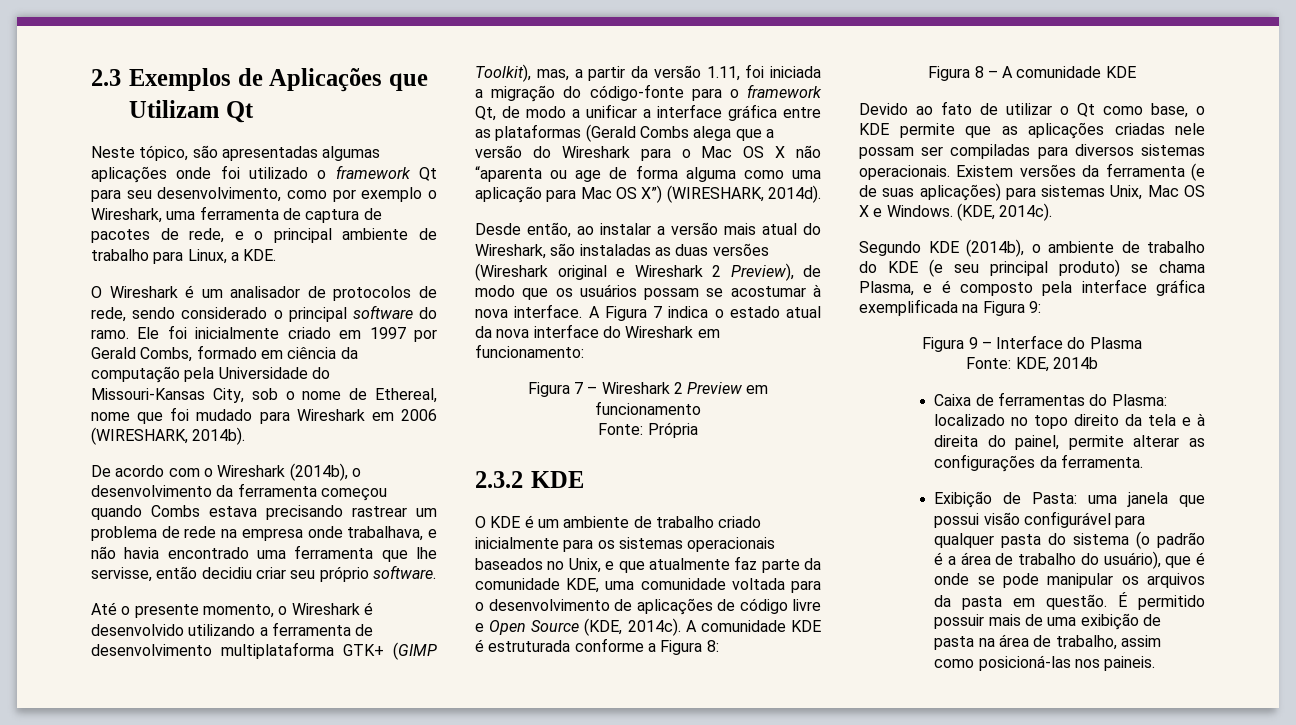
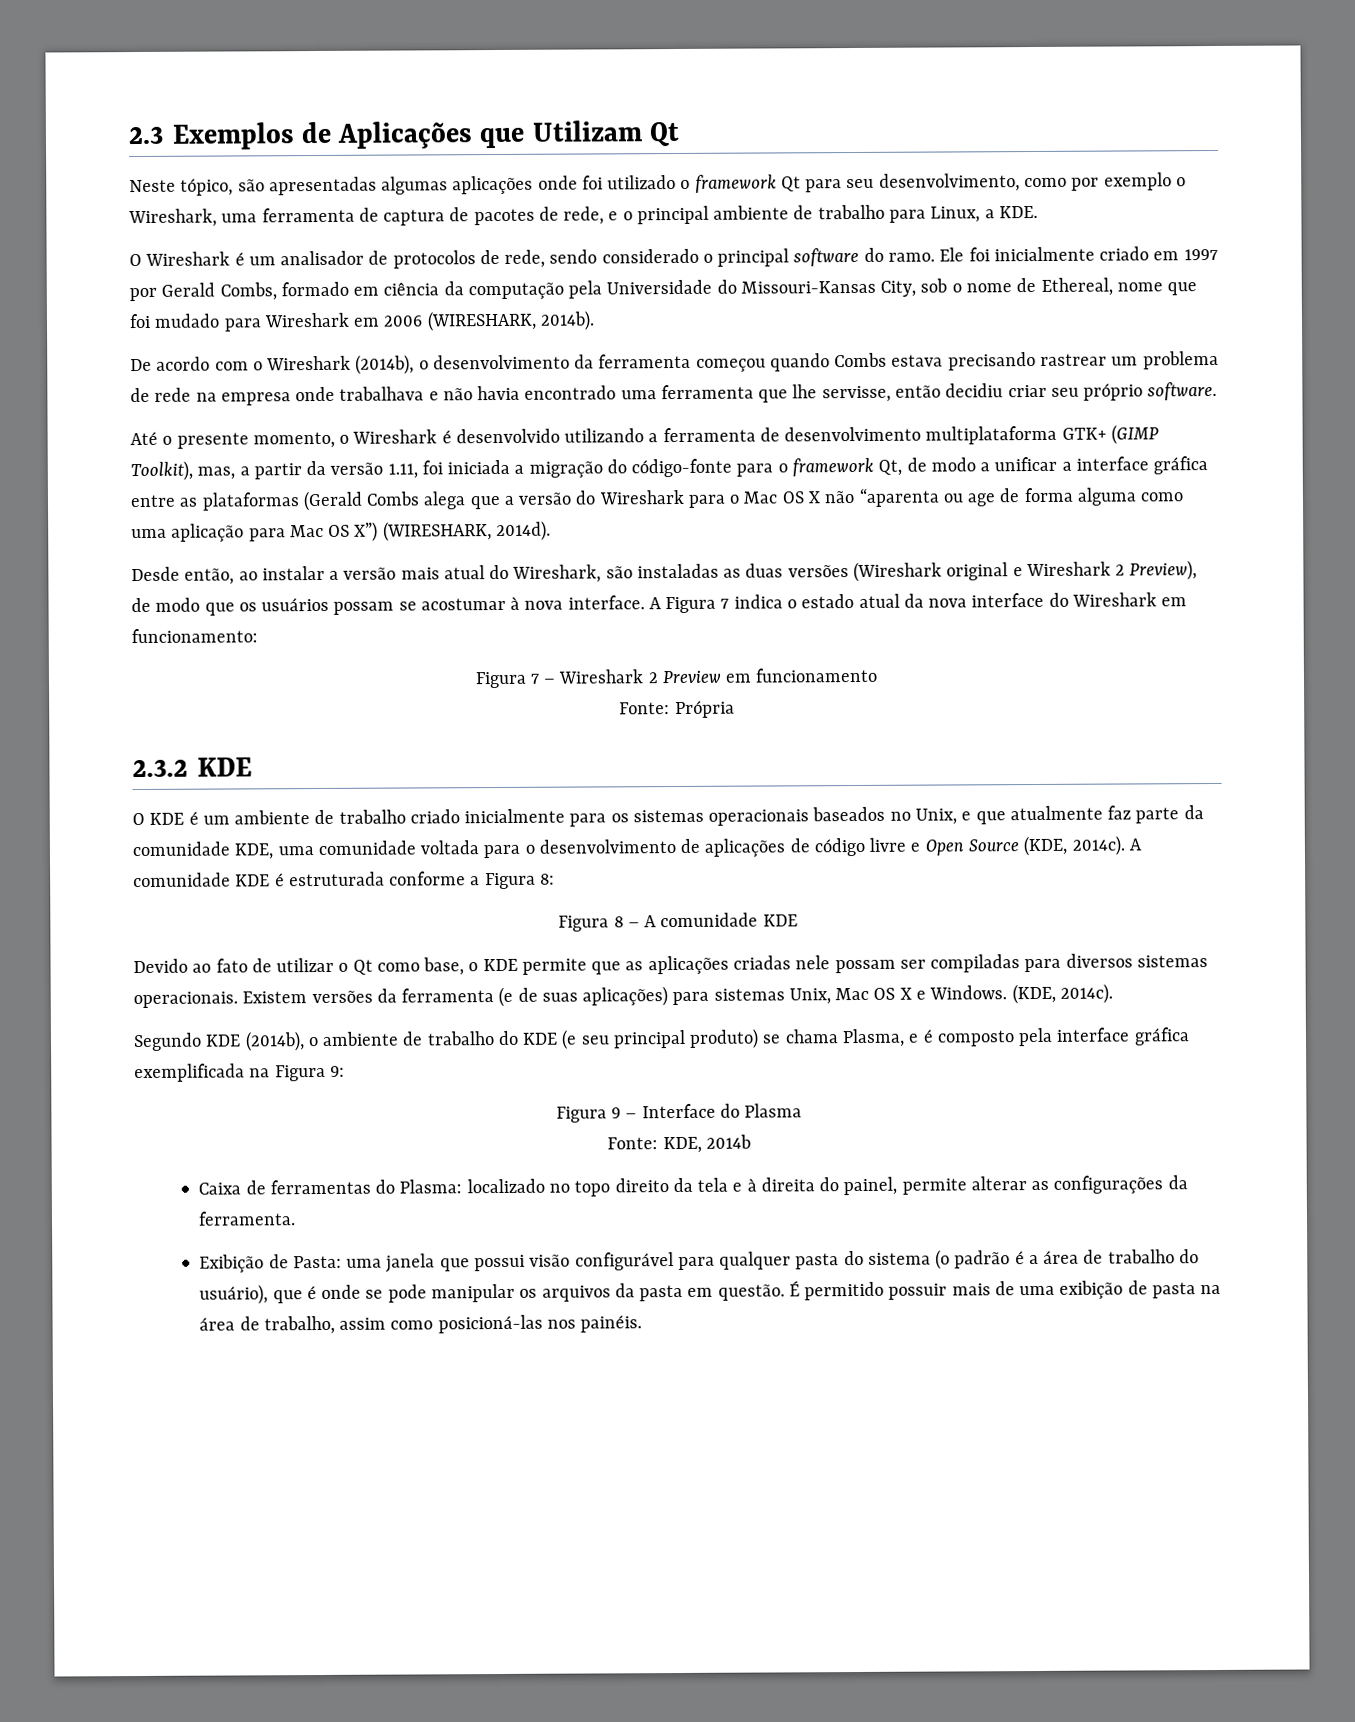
[347,526,424,541] trabalhava, -> [339,386,425,401] trabalhava
[1104,656,1156,671] paineis. -> [580,1315,643,1333] painéis.

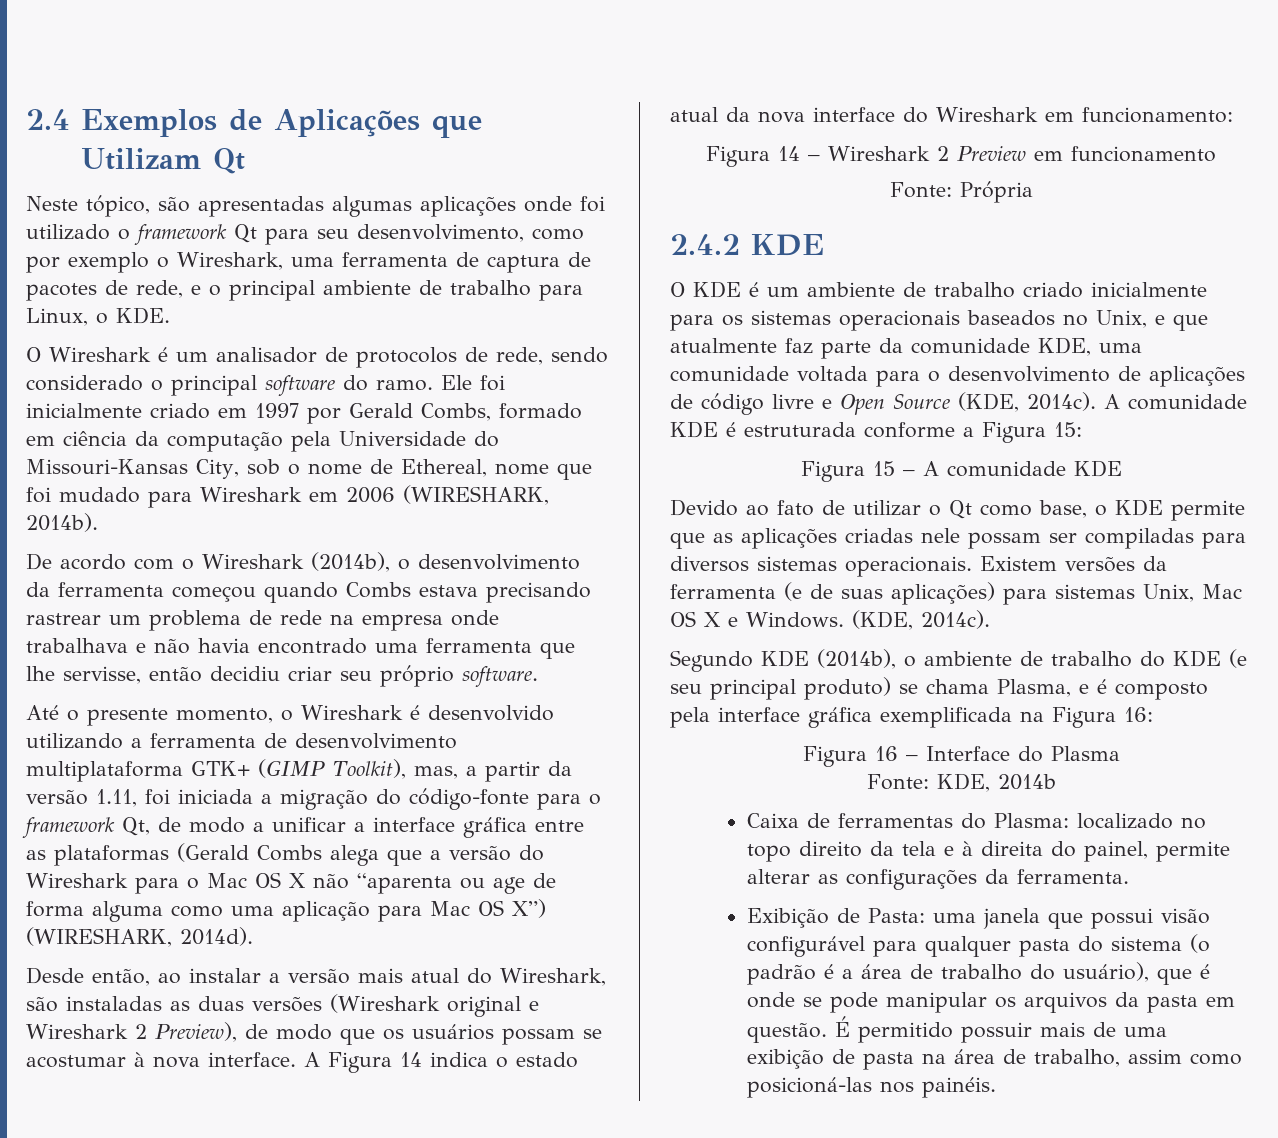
[128,126,163,145] 2.3 -> [26,109,70,130] 2.4
[984,209,995,219] a -> [96,313,108,324] o
[720,598,730,609] 7 -> [400,1052,422,1067] 14
[529,673,540,684] 7 -> [778,146,800,161] 14
[132,759,188,778] 2.3.2 -> [670,234,740,255] 2.4.2
[539,873,555,885] [558,915,624,932] 8: // Figura 8 -> [1054,422,1082,437] [800,461,895,482] 15: // Figura 15
[329,1065,345,1077] [555,1106,622,1123] 9: // Figura 9 -> [1124,707,1153,722] [802,746,898,767] 16: // Figura 16

